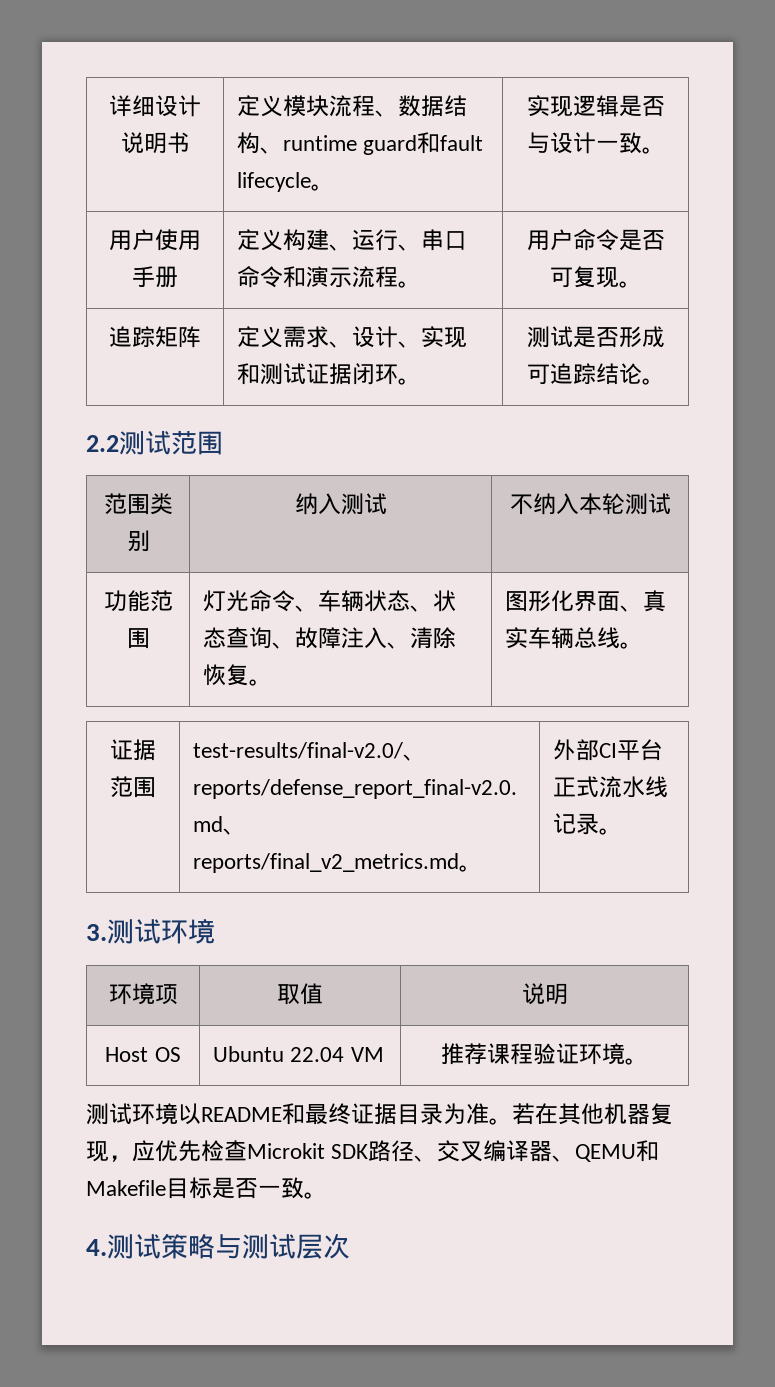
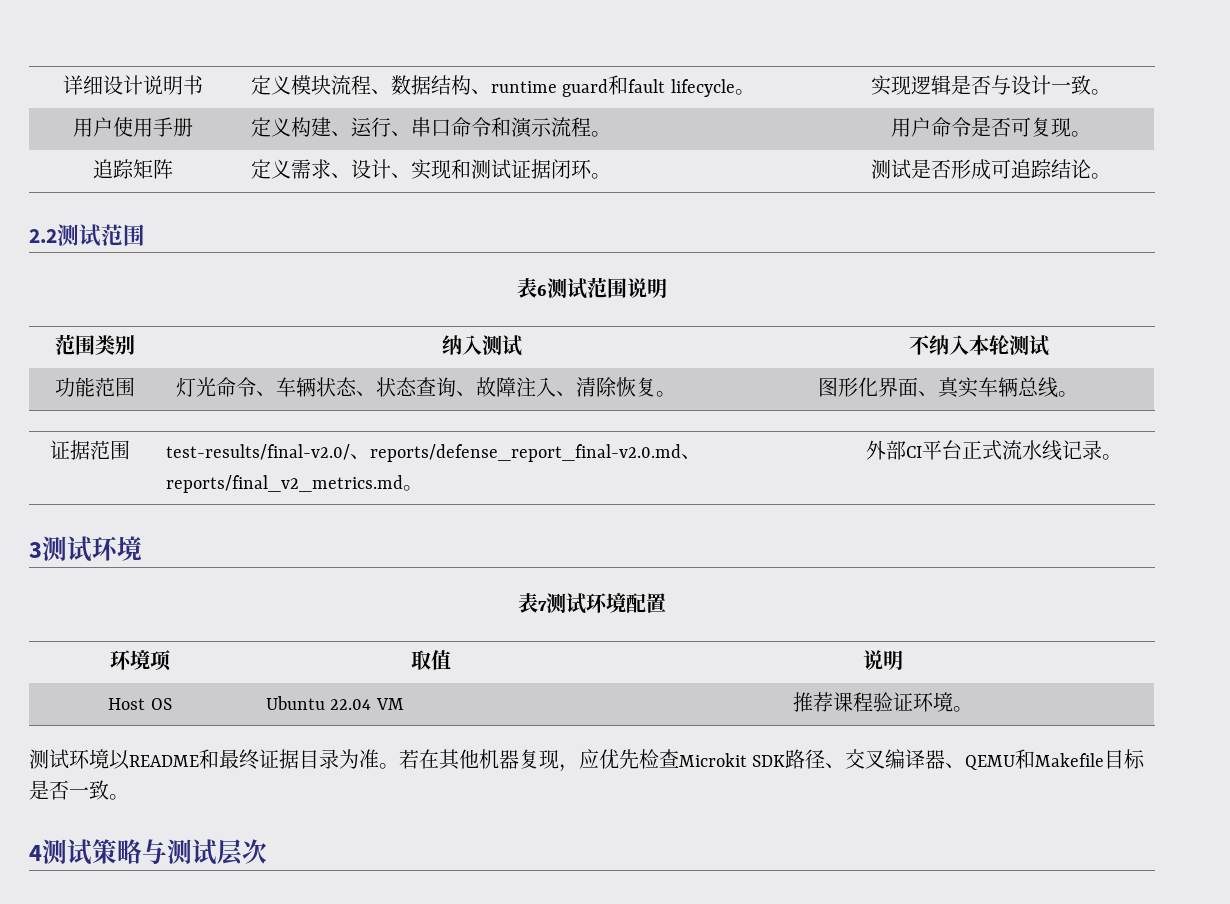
(223, 443) none -> [517,277,667,299] // 表6测试范围说明
[86,918,215,944] 3.测试环境 -> [29,536,142,562] [518,593,666,614] 3测试环境 // 表7测试环境配置
[86,1239,107,1256] 4. -> [29,845,42,861] 4

